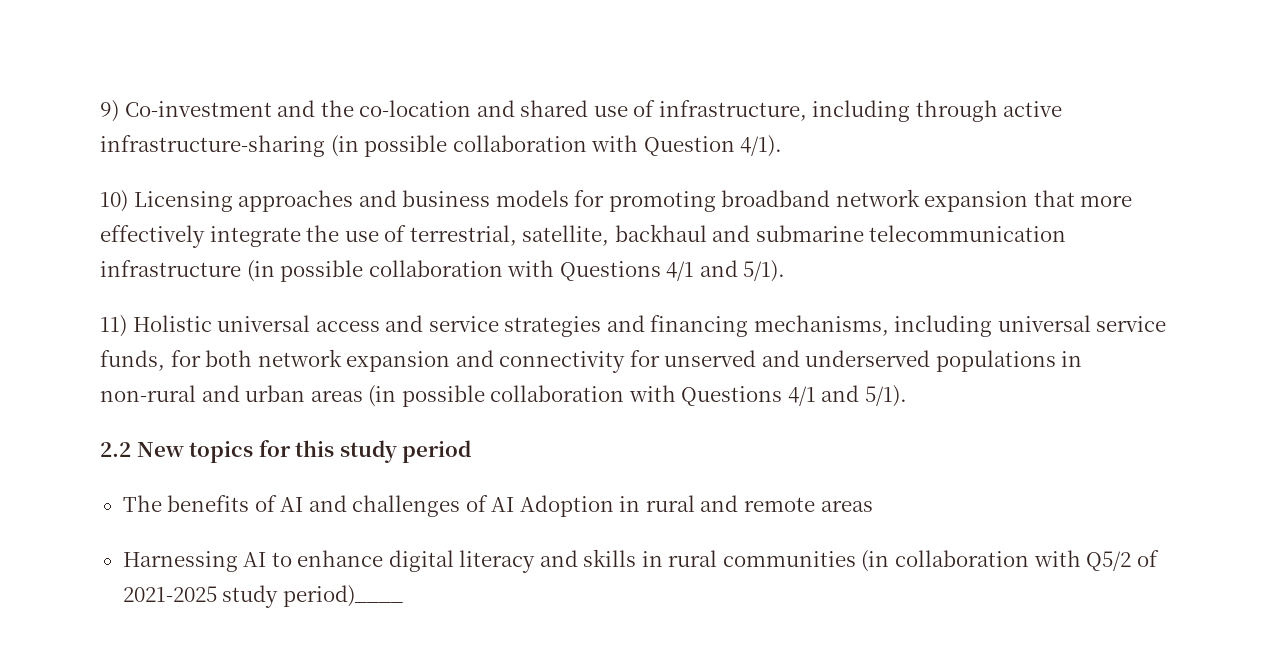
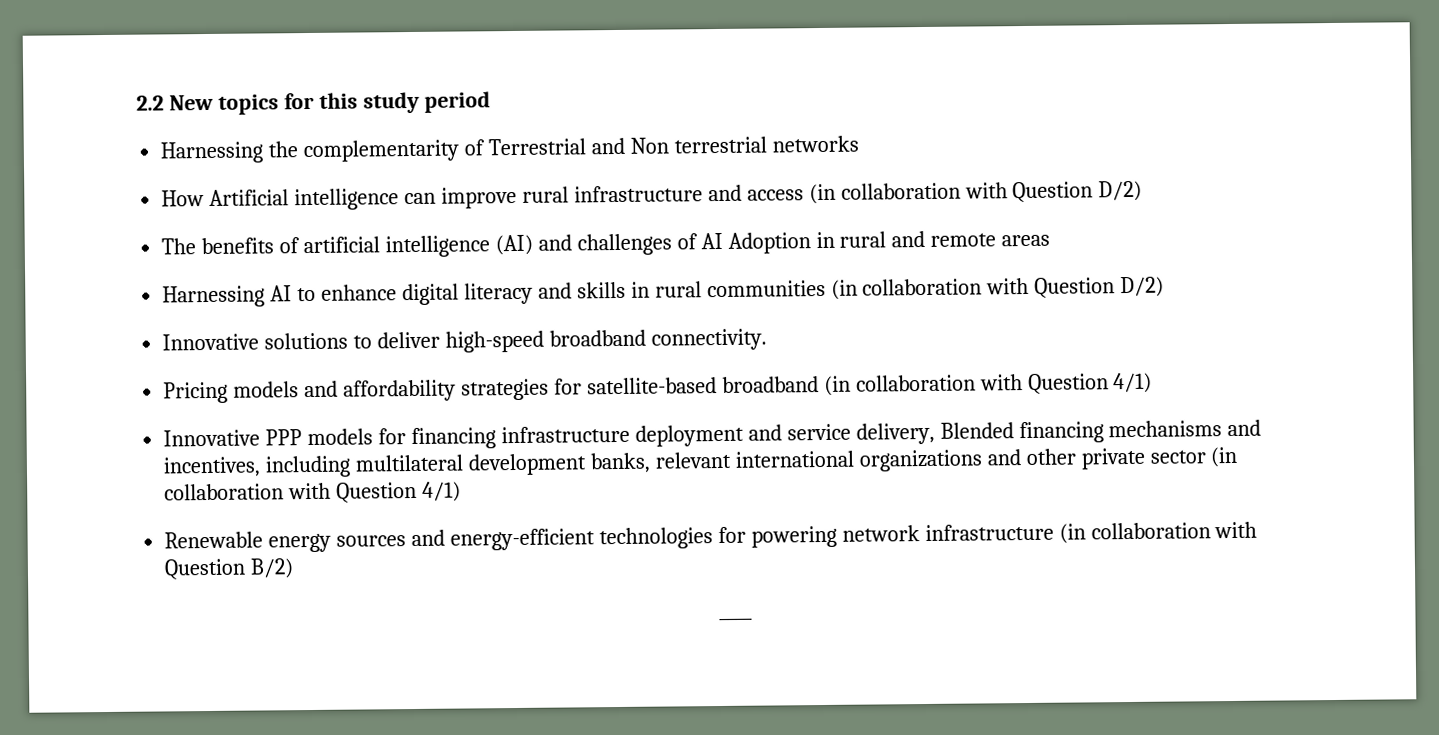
[100,100,1063,122] [100,135,783,157] [100,189,1133,212] [100,224,1067,248] [100,260,786,282] [100,315,1167,337] [100,349,1083,373] [100,385,907,407] 9) Co-investment and the co-location and shared use of infrastructure, including through active infrastructure-sharing (in possible collaboration with Question 4/1). // 10) Licensing approaches and business models for promoting broadband network expansion that more effectively integrate the use of terrestrial, satellite, backhaul and submarine telecommunication infrastructure (in possible collaboration with Questions 4/1 and 5/1). // 11) Holistic universal access and service strategies and financing mechanisms, including universal service funds, for both network expansion and connectivity for unserved and underserved populations in non-rural and urban areas (in possible collaboration with Questions 4/1 and 5/1). // -> (136, 103) none
(472, 451) none -> [160,135,859,164] [161,180,1143,211] // Harnessing the complementarity of Terrestrial and Non terrestrial networks // How Artificial intelligence can improve rural infrastructure and access (in collaboration with Question D/2)
[280,497,304,512] AI -> [303,234,533,258] artificial intelligence (AI)
[1086,550,1159,571] [122,585,403,608] Q5/2 of 2021-2025 study period)____ -> [1034,276,1165,298] [162,328,767,353] [163,372,1153,404] [163,419,1262,450] [163,446,1238,478] [164,481,462,503] [164,521,1258,553] [164,558,295,580] [718,617,753,622] Question D/2) // Innovative solutions to deliver high-speed broadband connectivity. // Pricing models and affordability strategies for satellite-based broadband (in collaboration with Question 4/1) // Innovative PPP models for financing infrastructure deployment and service delivery, Blended financing mechanisms and incentives, including multilateral development banks, relevant international organizations and other private sector (in collaboration with Question 4/1) // Renewable energy sources and energy-efficient technologies for powering network infrastructure (in collaboration with Question B/2) // ____

